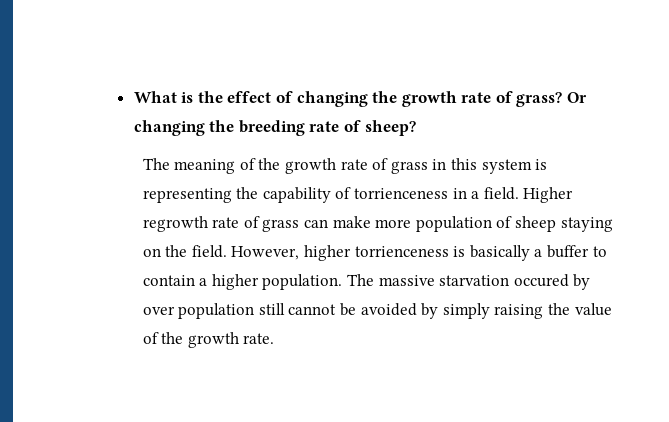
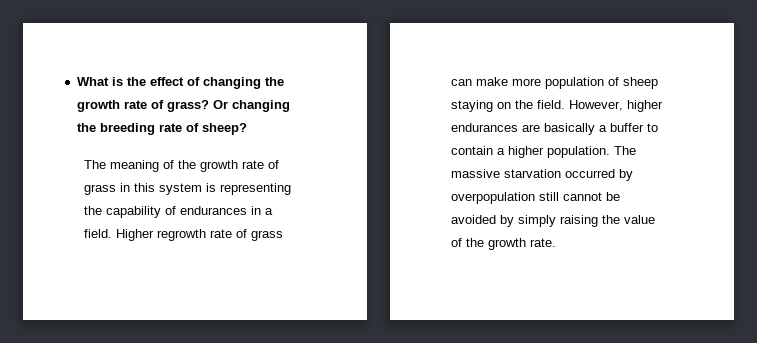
[354,188,449,199] torrienceness -> [180,206,248,215] endurances
[354,246,466,257] torrienceness is -> [451,123,541,132] endurances are
[513,274,591,290] [142,303,255,319] occured by over population -> [565,169,634,181] [451,192,536,204] occurred by overpopulation

